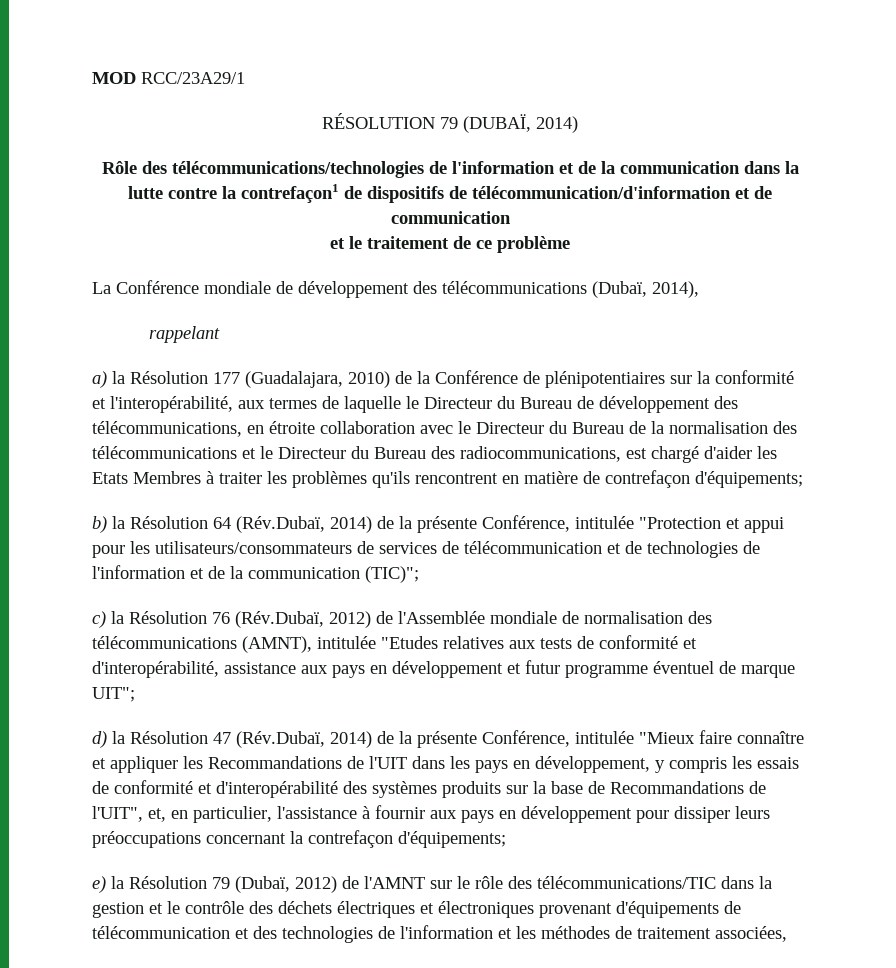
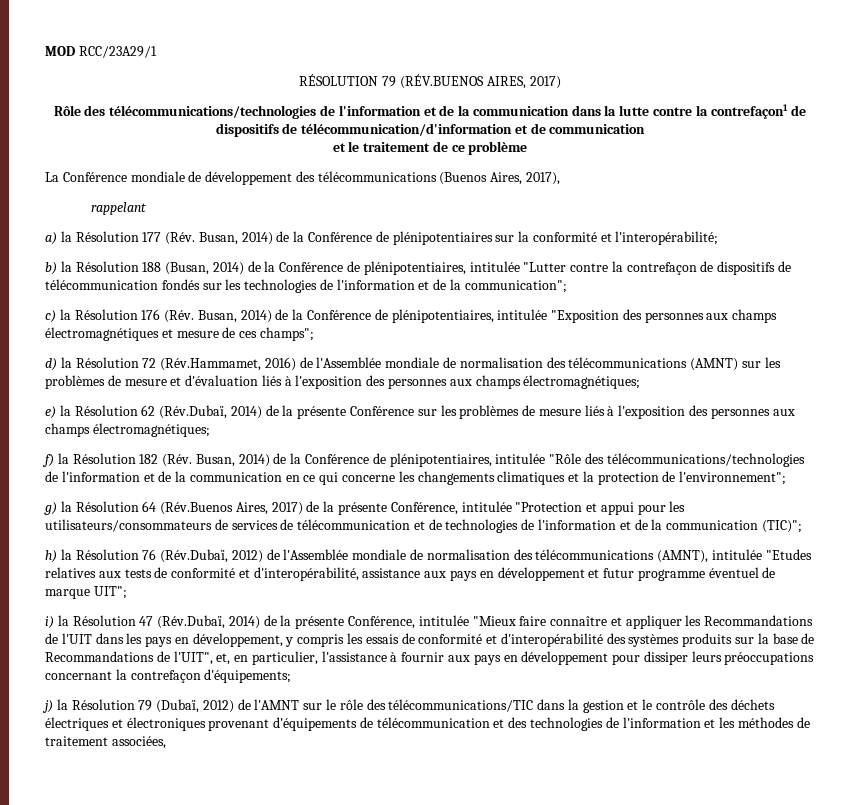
[463,114,578,133] (DUBAÏ, 2014) -> [399,74,561,89] (RÉV.BUENOS AIRES, 2017)
[592,281,699,298] (Dubaï, 2014), -> [439,172,561,185] (Buenos Aires, 2017),
[245,371,390,388] (Guadalajara, 2010) -> [165,232,273,245] (Rév. Busan, 2014)
[110,396,738,413] [92,421,797,437] [92,446,777,463] [92,470,803,488] [92,516,477,533] l'interopérabilité, aux termes de laquelle le Directeur du Bureau de développement des télécommunications, en étroite collaboration avec le Directeur du Bureau de la normalisation des télécommunications et le Directeur du Bureau des radiocommunications, est chargé d'aider les Etats Membres à traiter les problèmes qu'ils rencontrent en matière de contrefaçon d'équipements; // b) la Résolution 64 (Rév.Dubaï, 2014) de la présente -> [615,231,719,245] [45,261,792,275] [45,279,567,293] [45,309,778,323] [45,327,314,341] [45,357,781,371] [45,375,641,389] [45,405,795,419] [45,423,210,437] [42,453,805,467] [45,471,787,485] [44,501,388,515] l'interopérabilité; // b) la Résolution 188 (Busan, 2014) de la Conférence de plénipotentiaires, intitulée "Lutter contre la contrefaçon de dispositifs de télécommunication fondés sur les technologies de l'information et de la communication"; // c) la Résolution 176 (Rév. Busan, 2014) de la Conférence de plénipotentiaires, intitulée "Exposition des personnes aux champs électromagnétiques et mesure de ces champs"; // d) la Résolution 72 (Rév.Hammamet, 2016) de l'Assemblée mondiale de normalisation des télécommunications (AMNT) sur les problèmes de mesure et d'évaluation liés à l'exposition des personnes aux champs électromagnétiques; // e) la Résolution 62 (Rév.Dubaï, 2014) de la présente Conférence sur les problèmes de mesure liés à l'exposition des personnes aux champs électromagnétiques; // f) la Résolution 182 (Rév. Busan, 2014) de la Conférence de plénipotentiaires, intitulée "Rôle des télécommunications/technologies de l'information et de la communication en ce qui concerne les changements climatiques et la protection de l'environnement"; // g) la Résolution 64 (Rév.Buenos Aires, 2017) de la présente
[92,611,106,628] c) -> [45,550,57,563] h)
[92,731,107,748] d) -> [45,616,54,629] i)
[92,876,106,893] e) -> [42,700,53,713] j)

